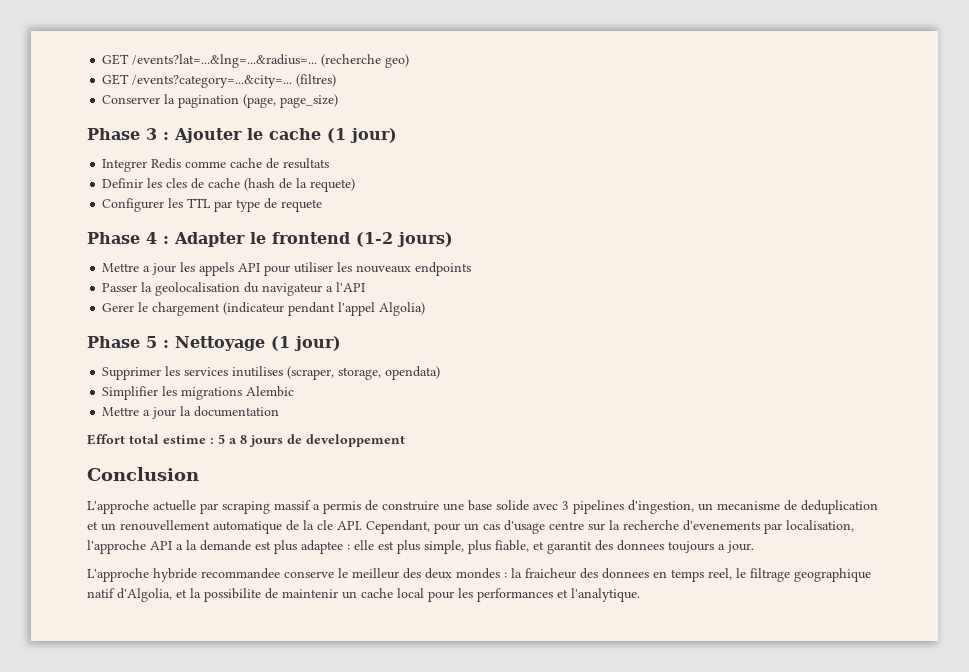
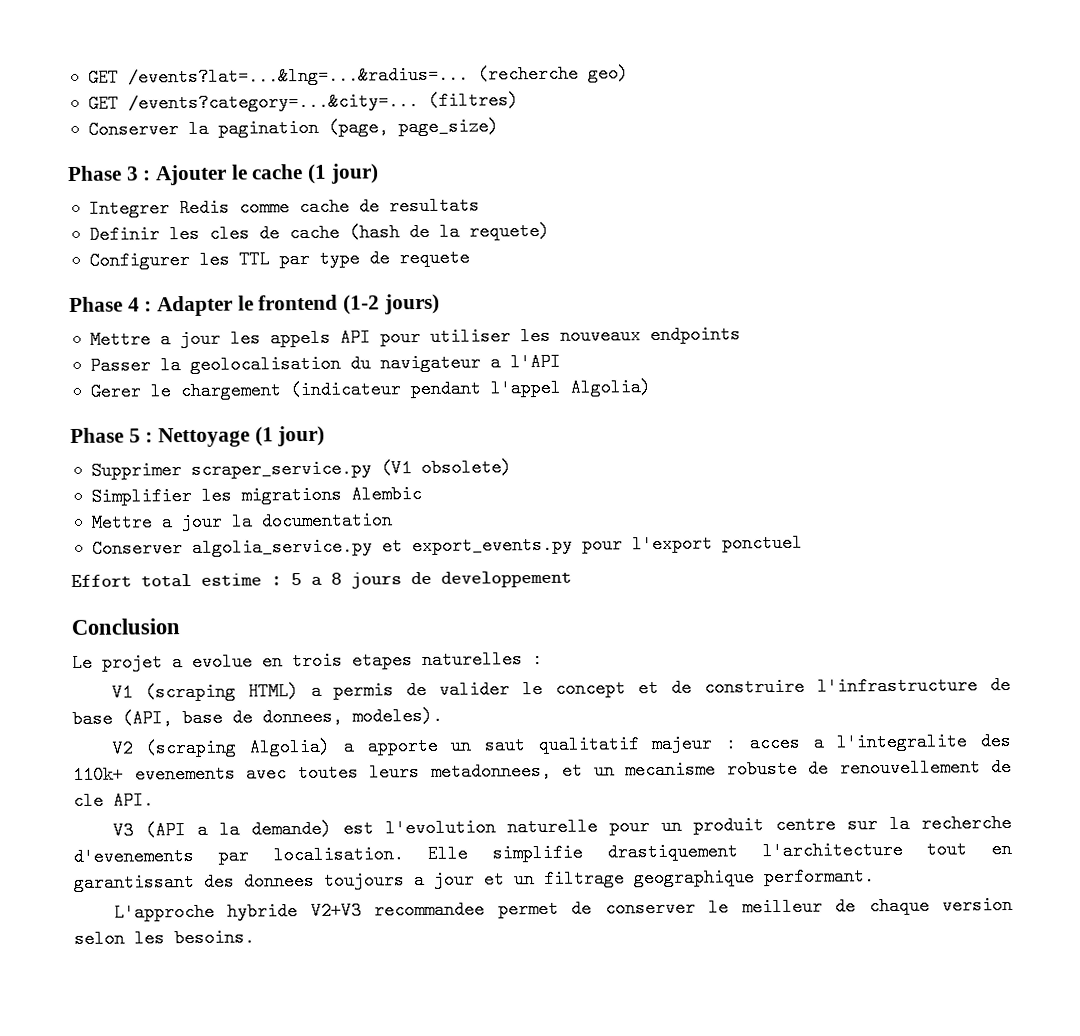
[165,366,441,380] les services inutilises (scraper, storage, opendata) -> [190,458,512,479] scraper_service.py (V1 obsolete)
(280, 411) none -> [91,533,803,558] // Conserver algolia_service.py et export_events.py pour l'export ponctuel
[87,500,878,514] [87,520,545,534] L'approche actuelle par scraping massif a permis de construire une base solide avec 3 pipelines d'ingestion, un mecanisme de deduplication et un renouvellement automatique de la cle API. Cependant, pour un cas d'usage -> [72,649,543,673] [111,675,1012,702] [72,706,443,729] [111,731,1012,758] [73,757,1012,785] [73,791,154,811] [112,816,764,840] Le projet a evolue en trois etapes naturelles : // V1 (scraping HTML) a permis de valider le concept et de construire l'infrastructure de base (API, base de donnees, modeles). // V2 (scraping Algolia) a apporte un saut qualitatif majeur : acces a l'integralite des 110k+ evenements avec toutes leurs metadonnees, et un mecanisme robuste de renouvellement de cle API. // V3 (API a la demande) est l'evolution naturelle pour un produit
[786,520,854,532] [87,540,754,554] [87,568,871,582] [87,588,640,602] localisation, l'approche API a la demande est plus adaptee : elle est plus simple, plus fiable, et garantit des donnees toujours a jour. // L'approche hybride recommandee conserve le meilleur des deux mondes : la fraicheur des donnees en temps reel, le filtrage geographique natif d'Algolia, et la possibilite de maintenir un cache local pour les performances et l'analytique. -> [272,839,1012,865] [74,867,875,892] [113,895,1014,922] [74,928,255,948] localisation. Elle simplifie drastiquement l'architecture tout en garantissant des donnees toujours a jour et un filtrage geographique performant. // L'approche hybride V2+V3 recommandee permet de conserver le meilleur de chaque version selon les besoins.

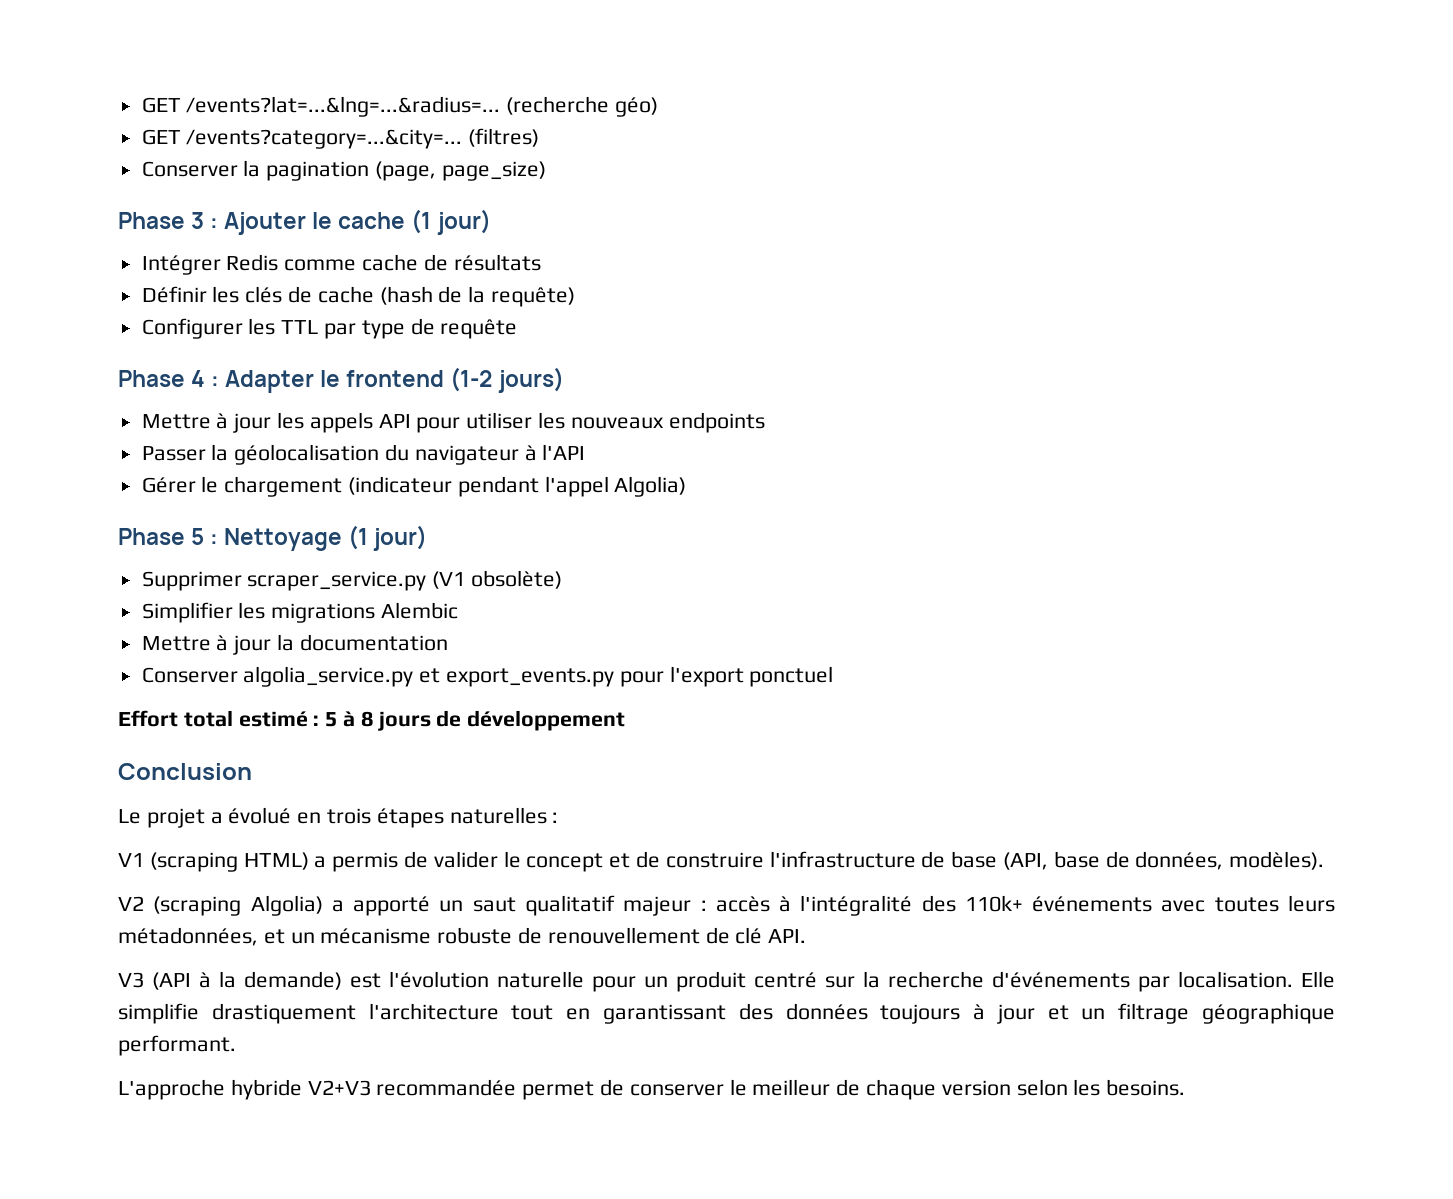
[587,64,629,83] geo) -> [615,97,659,117] géo)
[88,199,170,218] Integrer -> [141,255,221,275] Intégrer
[388,196,480,216] [88,224,250,244] resultats // Definir les cles -> [453,254,541,271] [141,286,283,303] résultats // Définir les clés
[468,221,550,241] requete) -> [491,287,576,307] requête)
[398,248,470,268] requete -> [440,319,518,339] requête
[159,330,171,349] a -> [216,413,229,429] à
[189,354,341,374] geolocalisation -> [234,444,380,465] géolocalisation
[489,353,501,372] a -> [524,445,537,461] à
[89,382,141,401] Gerer -> [141,477,196,493] Gérer
[420,458,512,478] obsolete) -> [471,570,563,589] obsolète)
[160,513,173,532] a -> [216,635,229,651] à
[201,573,262,586] estime -> [238,711,308,727] estimé
[311,576,322,586] a -> [343,711,356,727] à
[441,570,572,588] developpement -> [467,710,626,731] développement
[192,652,253,671] evolue -> [228,807,292,824] évolué
[352,651,413,670] etapes -> [376,808,444,828] étapes
[262,706,443,727] donnees, modeles). -> [1135,851,1325,870] données, modèles).
[366,736,439,756] apporte -> [353,896,431,916] apporté
[748,732,969,753] acces a l'integralite -> [715,895,913,916] accès à l'intégralité
[134,764,236,784] evenements -> [1032,896,1153,912] événements
[430,760,716,781] metadonnees, et un mecanisme -> [118,927,432,946] métadonnées, et un mécanisme
[73,791,104,811] cle -> [735,927,763,944] clé
[196,820,208,839] a -> [199,972,211,988] à
[384,818,496,838] l'evolution -> [389,971,489,988] l'évolution
[774,815,836,835] centre -> [754,972,817,988] centré
[73,846,194,866] d'evenements -> [992,971,1130,988] d'événements
[244,871,425,891] donnees toujours a -> [785,1003,986,1024] données toujours à
[634,868,755,888] geographique -> [1202,1003,1336,1024] géographique
[374,900,486,920] recommandee -> [376,1079,517,1096] recommandée

